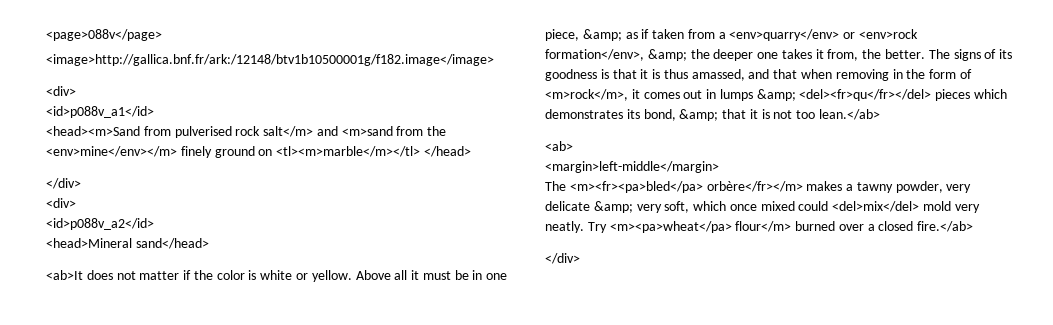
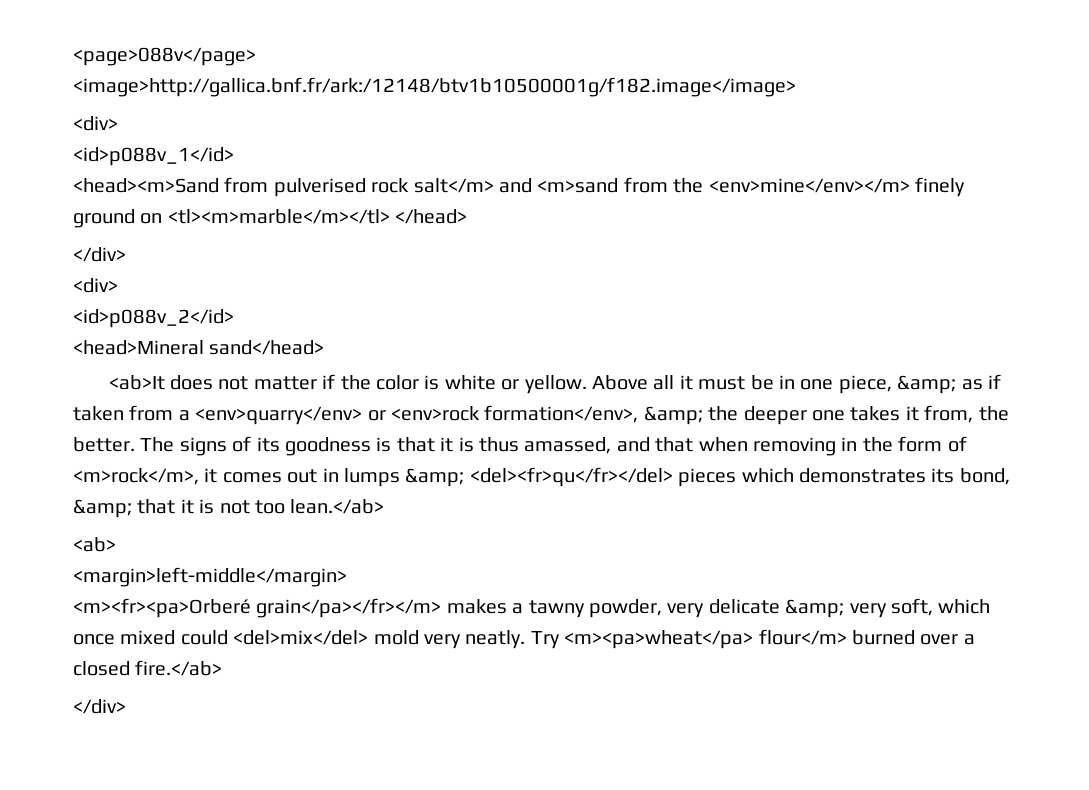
[46,106,154,118] <id>p088v_a1</id> -> [73,147,234,166] <id>p088v_1</id>
[46,218,154,230] <id>p088v_a2</id> -> [73,309,234,328] <id>p088v_2</id>
[545,181,803,193] The <m><fr><pa>bled</pa> orbère</fr></m> -> [73,598,442,618] <m><fr><pa>Orberé grain</pa></fr></m>

